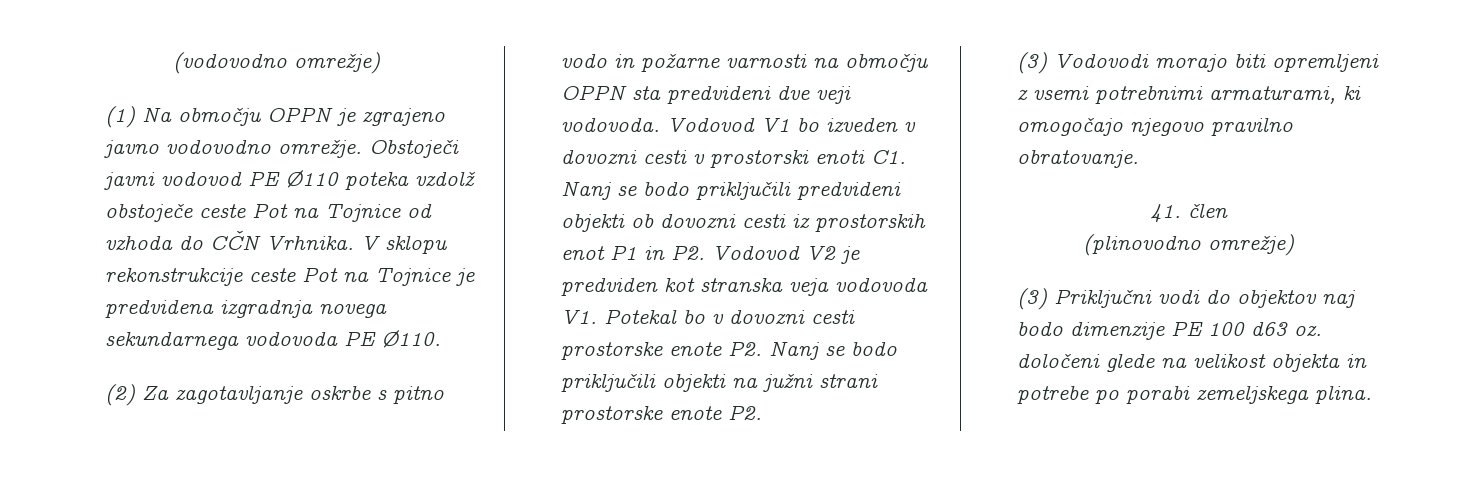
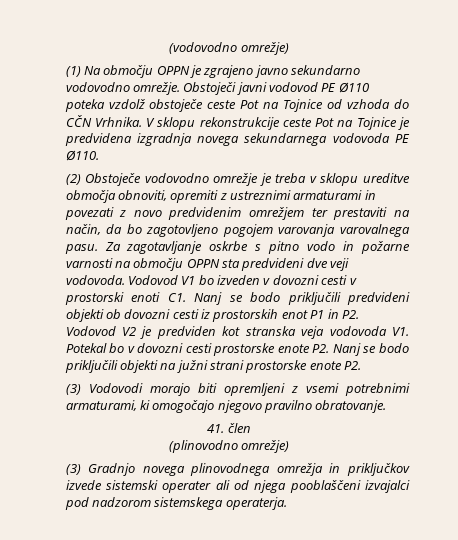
(160, 149) none -> [291,65,361,75] sekundarno
(136, 395) none -> [85,173,410,186] [65,190,376,203] [64,207,410,220] [65,224,410,237] [64,244,98,254] Obstoječe vodovodno omrežje je treba v sklopu ureditve območja obnoviti, opremiti z ustreznimi armaturami in povezati z novo predvidenim omrežjem ter prestaviti na način, da bo zagotovljeno pogojem varovanja varovalnega pasu.
[1054,289,1357,308] [1017,321,1323,340] [1017,353,1368,372] [1017,385,1373,404] Priključni vodi do objektov naj bodo dimenzije PE 100 d63 oz. določeni glede na velikost objekta in potrebe po porabi zemeljskega plina. -> [88,463,410,476] [65,480,410,493] [64,497,287,510] Gradnjo novega plinovodnega omrežja in priključkov izvede sistemski operater ali od njega pooblaščeni izvajalci pod nadzorom sistemskega operaterja.

